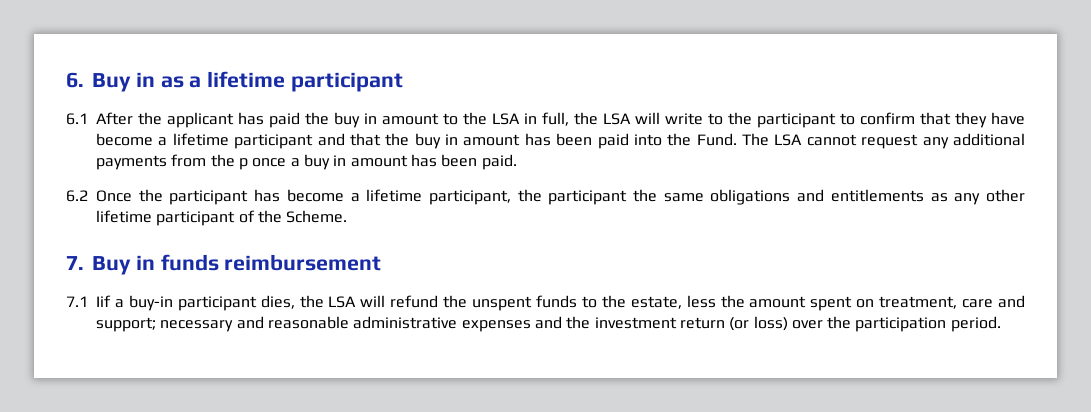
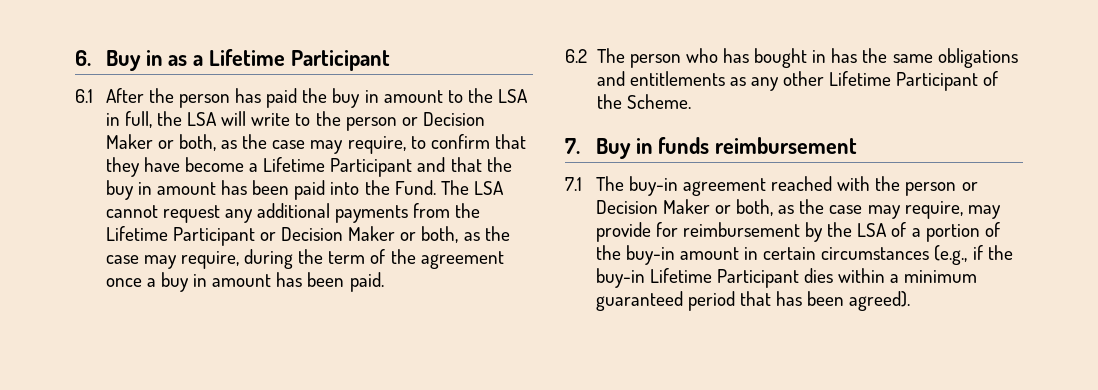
[207,71,404,92] lifetime participant -> [209,49,391,71] Lifetime Participant
[167,112,234,128] applicant -> [178,94,230,108] person
[757,113,836,128] participant -> [345,112,485,131] [105,134,406,154] person or Decision Maker or both, as the case may require,
[172,133,314,149] lifetime participant -> [263,157,413,177] Lifetime Participant
[238,158,248,170] p -> [105,226,510,246] [105,249,504,269] Lifetime Participant or Decision Maker or both, as the case may require, during the term of the agreement
[96,189,628,205] Once the participant has become a lifetime participant, the participant -> [596,48,858,68] The person who has bought in has
[96,210,236,226] lifetime participant -> [829,71,979,91] Lifetime Participant
[96,295,1025,311] [96,316,1001,332] Iif a buy-in participant dies, the LSA will refund the unspent funds to the estate, less the amount spent on treatment, care and support; necessary and reasonable administrative expenses and the investment return (or loss) over the participation period. -> [595,176,978,196] [595,199,1001,219] [595,222,1000,242] [595,245,1013,265] [595,268,978,288] [595,291,911,311] The buy-in agreement reached with the person or Decision Maker or both, as the case may require, may provide for reimbursement by the LSA of a portion of the buy-in amount in certain circumstances (e.g., if the buy-in Lifetime Participant dies within a minimum guaranteed period that has been agreed).

